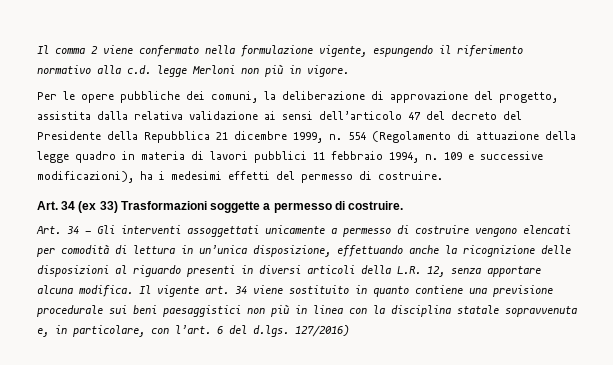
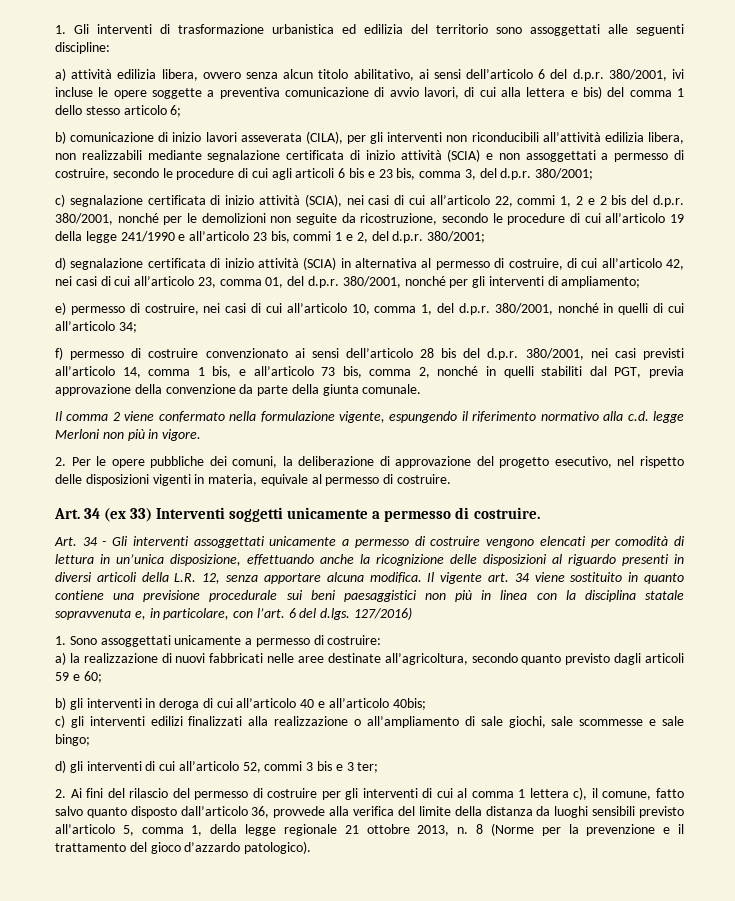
(37, 49) none -> [55,24,684,36] [55,42,110,54] [55,68,684,81] [55,86,684,99] [55,105,182,117] [55,131,684,144] [55,149,685,162] [55,168,594,180] [55,194,684,207] [55,213,684,225] [55,231,486,243] [55,257,684,270] [55,276,641,288] [55,302,685,315] [55,321,137,333] [55,347,684,360] [55,366,684,378] [55,384,422,396] 1. Gli interventi di trasformazione urbanistica ed edilizia del territorio sono assoggettati alle seguenti discipline: // a) attività edilizia libera, ovvero senza alcun titolo abilitativo, ai sensi dell’articolo 6 del d.p.r. 380/2001, ivi incluse le opere soggette a preventiva comunicazione di avvio lavori, di cui alla lettera e bis) del comma 1 dello stesso articolo 6; // b) comunicazione di inizio lavori asseverata (CILA), per gli interventi non riconducibili all’attività edilizia libera, non realizzabili mediante segnalazione certificata di inizio attività (SCIA) e non assoggettati a permesso di costruire, secondo le procedure di cui agli articoli 6 bis e 23 bis, comma 3, del d.p.r. 380/2001; // c) segnalazione certificata di inizio attività (SCIA), nei casi di cui all’articolo 22, commi 1, 2 e 2 bis del d.p.r. 380/2001, nonché per le demolizioni non seguite da ricostruzione, secondo le procedure di cui all’articolo 19 della legge 241/1990 e all’articolo 23 bis, commi 1 e 2, del d.p.r. 380/2001; // d) segnalazione certificata di inizio attività (SCIA) in alternativa al permesso di costruire, di cui all’articolo 42, nei casi di cui all’articolo 23, comma 01, del d.p.r. 380/2001, nonché per gli interventi di ampliamento; // e) permesso di costruire, nei casi di cui all’articolo 10, comma 1, del d.p.r. 380/2001, nonché in quelli di cui all’articolo 34; // f) permesso di costruire convenzionato ai sensi dell’articolo 28 bis del d.p.r. 380/2001, nei casi previsti all’articolo 14, comma 1 bis, e all’articolo 73 bis, comma 2, nonché in quelli stabiliti dal PGT, previa approvazione della convenzione da parte della giunta comunale. //
(349, 71) none -> [55,457,66,466] 2.
[499,92,558,103] [37,111,522,120] [37,131,576,143] [37,151,543,163] [37,171,295,183] progetto, assistita dalla relativa validazione ai sensi dell’articolo 47 del decreto del Presidente della Repubblica 21 dicembre 1999, n. 554 (Regolamento di attuazione della legge quadro in materia di lavori pubblici 11 febbraio 1994, n. 109 e successive modificazioni), ha i medesimi effetti del -> [499,456,684,468] [55,474,322,486] progetto esecutivo, nel rispetto delle disposizioni vigenti in materia, equivale al
[120,201,261,213] Trasformazioni soggette -> [156,507,369,522] Interventi soggetti unicamente
(349, 331) none -> [55,635,382,647] [55,652,684,665] [55,671,102,683] [55,697,426,710] [55,715,685,728] [55,734,90,746] [55,760,379,773] [55,787,684,800] [55,806,684,818] [55,823,684,836] [55,841,312,854] // 1. Sono assoggettati unicamente a permesso di costruire: // a) la realizzazione di nuovi fabbricati nelle aree destinate all’agricoltura, secondo quanto previsto dagli articoli 59 e 60; // b) gli interventi in deroga di cui all’articolo 40 e all’articolo 40bis; // c) gli interventi edilizi finalizzati alla realizzazione o all’ampliamento di sale giochi, sale scommesse e sale bingo; // d) gli interventi di cui all’articolo 52, commi 3 bis e 3 ter; // 2. Ai fini del rilascio del permesso di costruire per gli interventi di cui al comma 1 lettera c), il comune, fatto salvo quanto disposto dall’articolo 36, provvede alla verifica del limite della distanza da luoghi sensibili previsto all’articolo 5, comma 1, della legge regionale 21 ottobre 2013, n. 8 (Norme per la prevenzione e il trattamento del gioco d’azzardo patologico).

